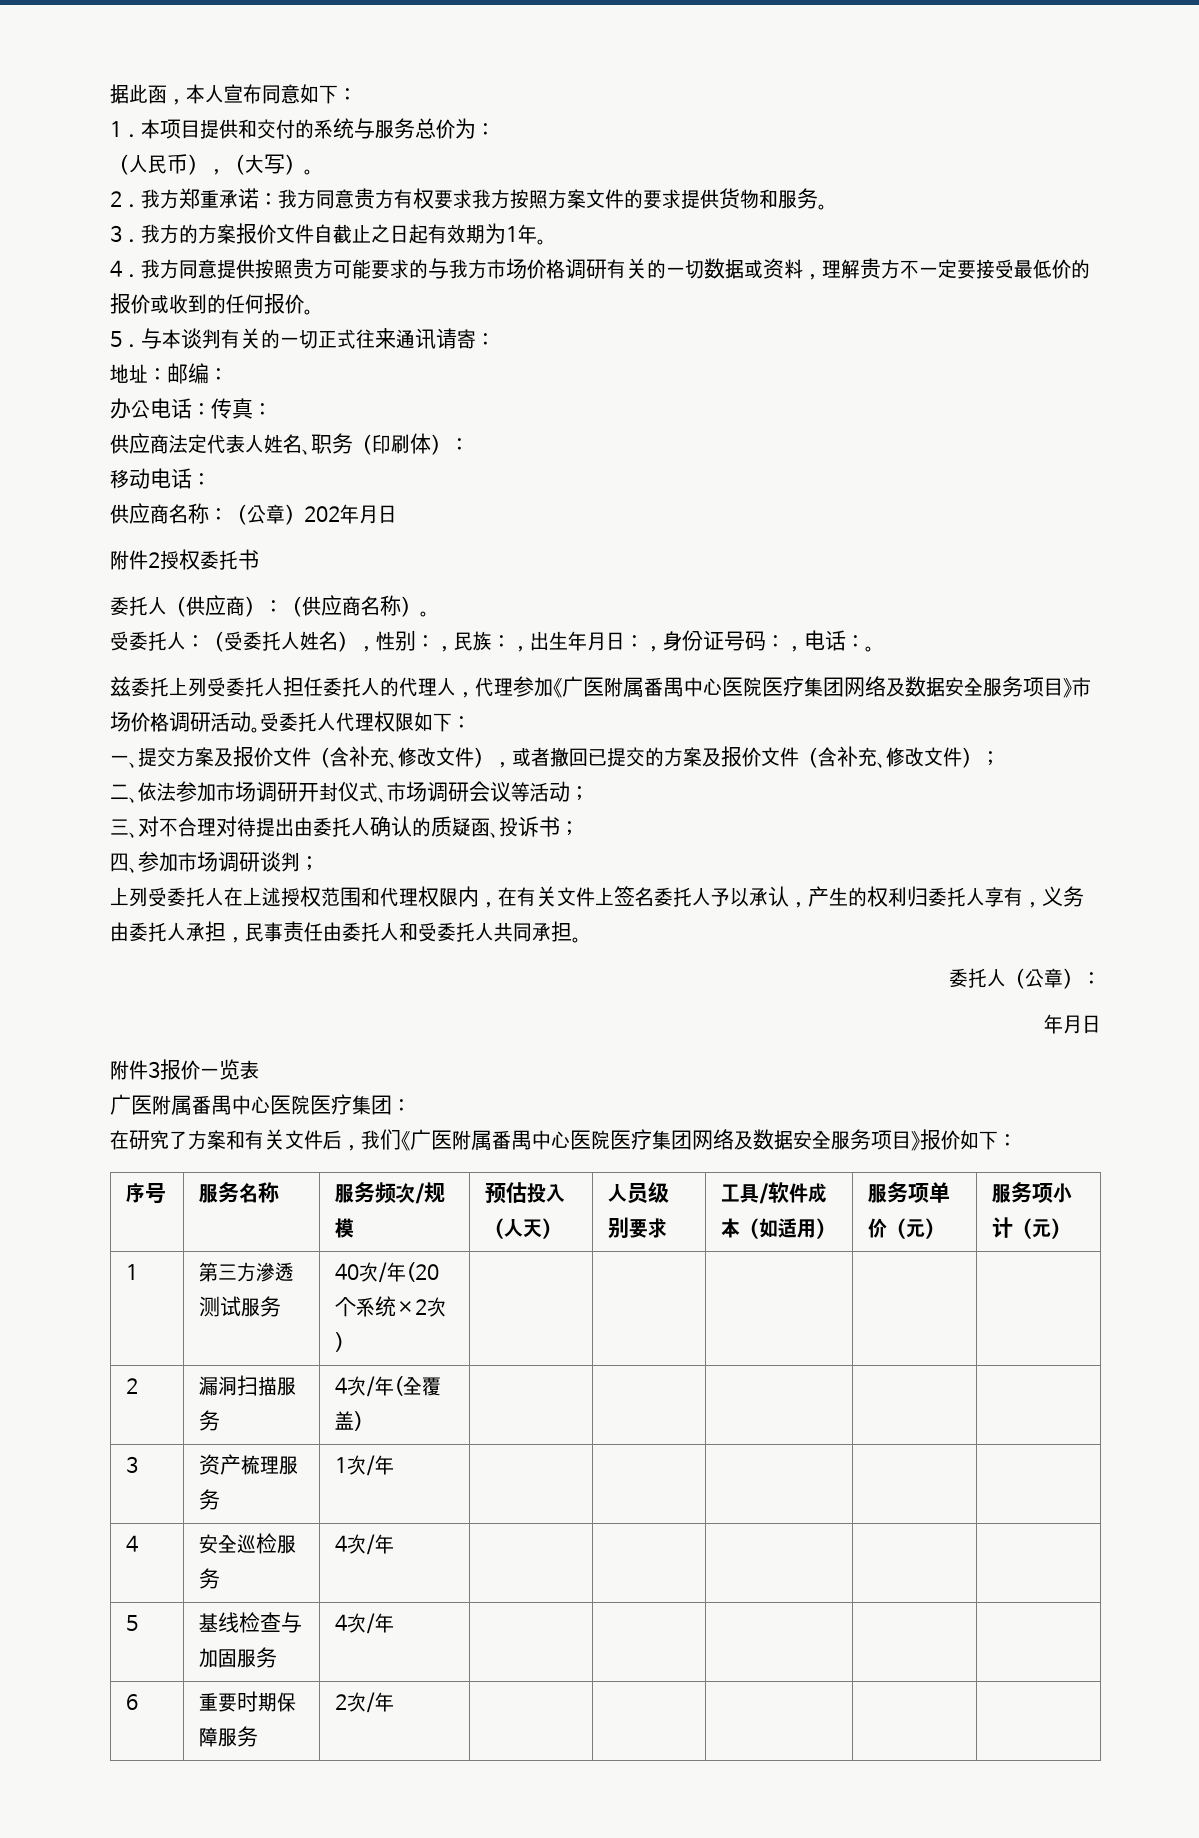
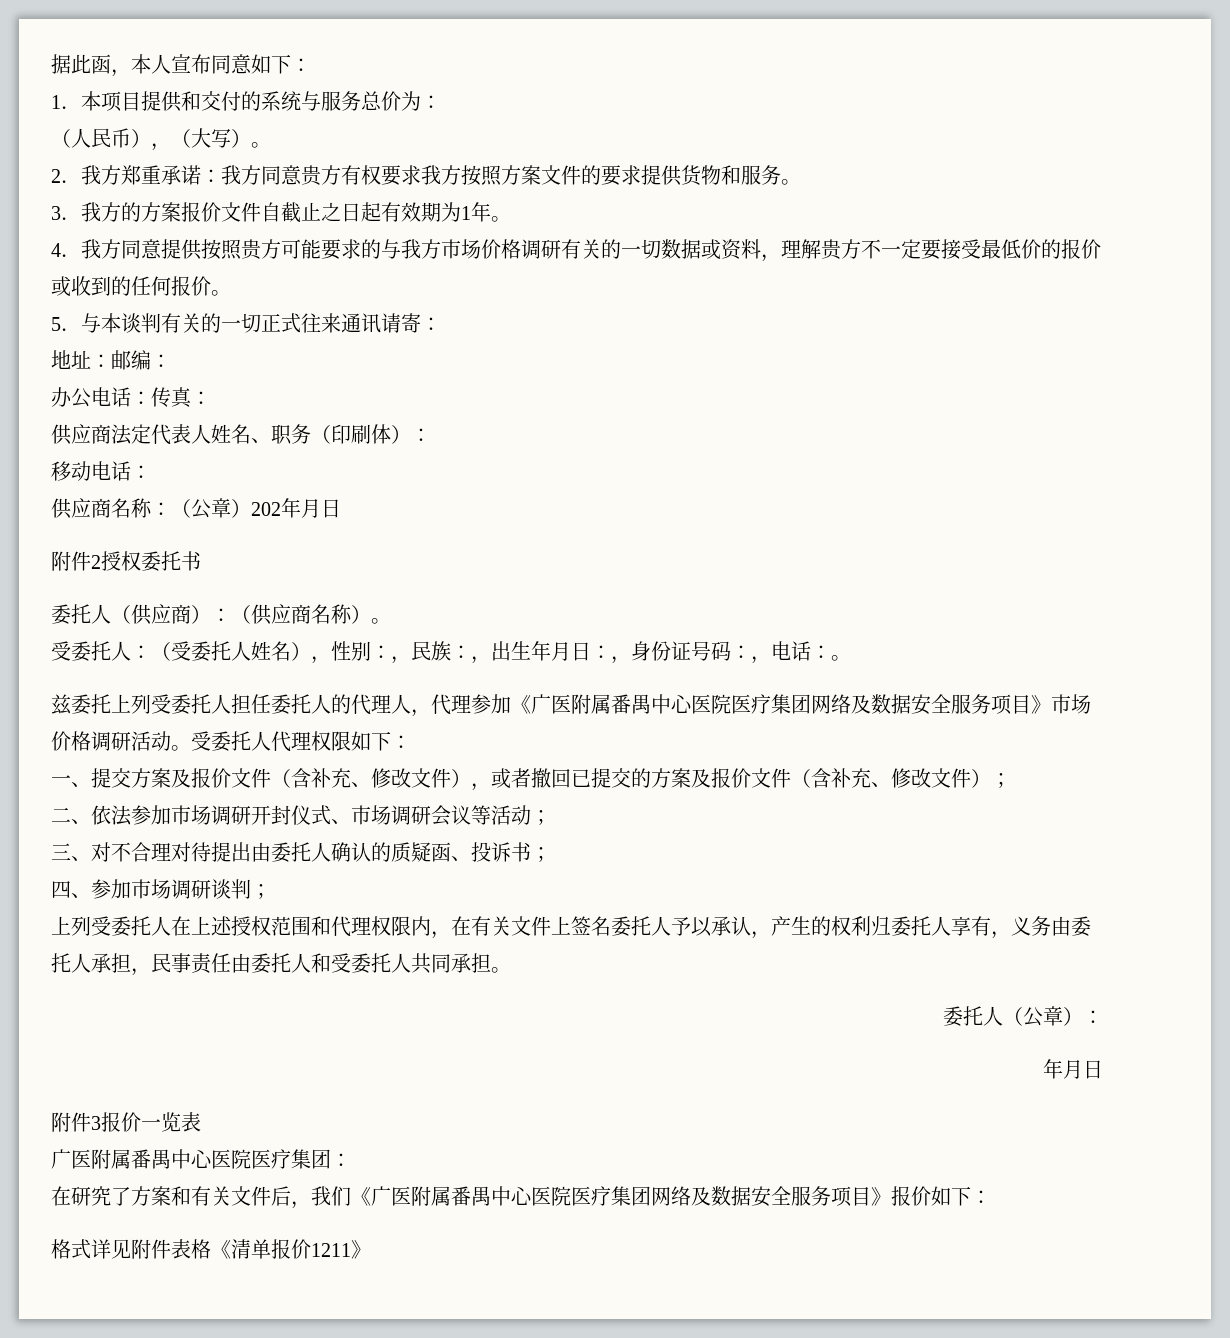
[126,1183,167,1204] [199,1182,280,1203] [335,1182,446,1204] [335,1218,355,1238] [485,1182,566,1204] [485,1218,562,1239] [608,1182,670,1204] [608,1217,668,1239] [721,1182,828,1204] [721,1218,836,1239] [868,1182,951,1203] [868,1218,945,1239] [992,1182,1073,1203] [992,1217,1071,1239] [126,1264,139,1280] [199,1262,295,1282] [199,1296,282,1317] [335,1262,440,1283] [335,1296,447,1317] [335,1332,345,1352] [126,1378,139,1394] [199,1375,297,1396] [199,1410,221,1431] [335,1376,442,1397] [335,1411,364,1431] [126,1456,139,1473] [199,1454,299,1475] [199,1489,221,1510] [335,1455,395,1476] [126,1535,139,1552] [199,1533,297,1554] [199,1568,221,1589] [335,1534,395,1555] [126,1615,139,1631] [199,1612,303,1633] [199,1647,278,1668] [335,1613,395,1634] [126,1694,139,1710] [199,1691,297,1712] [199,1726,259,1747] [335,1692,395,1713] // 序号 | 服务名称 | 服务频次/规模 | 预估投入（人天） | 人员级别要求 | 工具/软件成本（如适用） | 服务项单价（元） | 服务项小计（元） // 1 | 第三方渗透测试服务 | 40次/年(20个系统×2次) | | | | | // 2 | 漏洞扫描服务 | 4次/年(全覆盖) | | | | | // 3 | 资产梳理服务 | 1次/年 | | | | | // 4 | 安全巡检服务 | 4次/年 | | | | | // 5 | 基线检查与加固服务 | 4次/年 | | | | | // 6 | 重要时期保障服务 | 2次/年 | | | | | -> [51,1239,371,1259] // 格式详见附件表格《清单报价1211》

